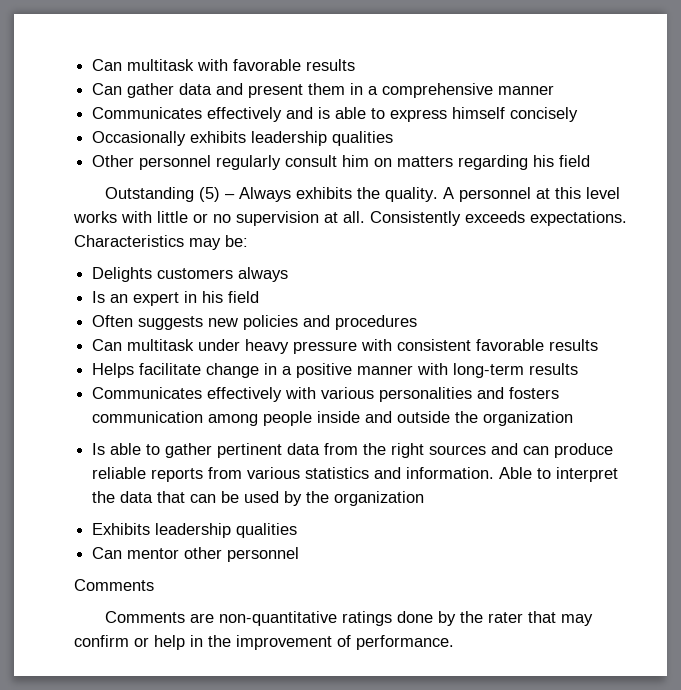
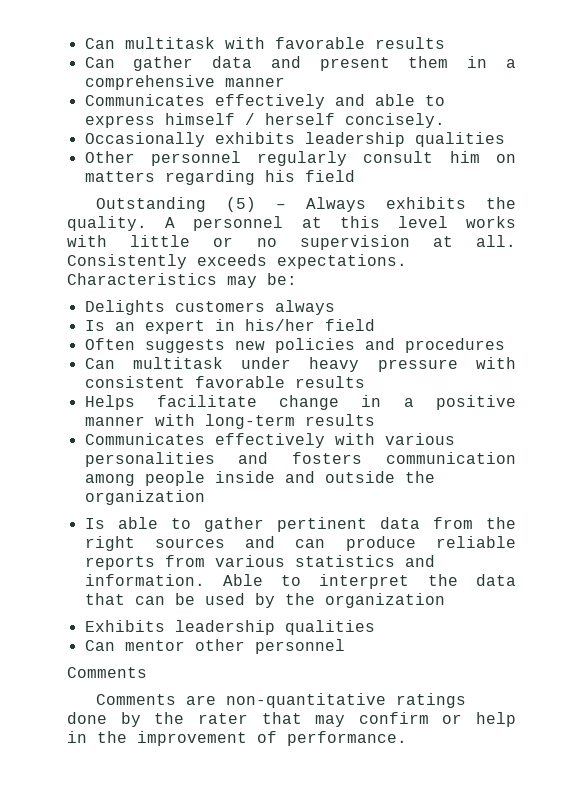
[318,107,331,119] is -> (365, 100) none
[510,107,579,122] concisely -> [244,113,445,128] / herself concisely.
[202,291,224,303] his -> [244,319,315,331] his/her

